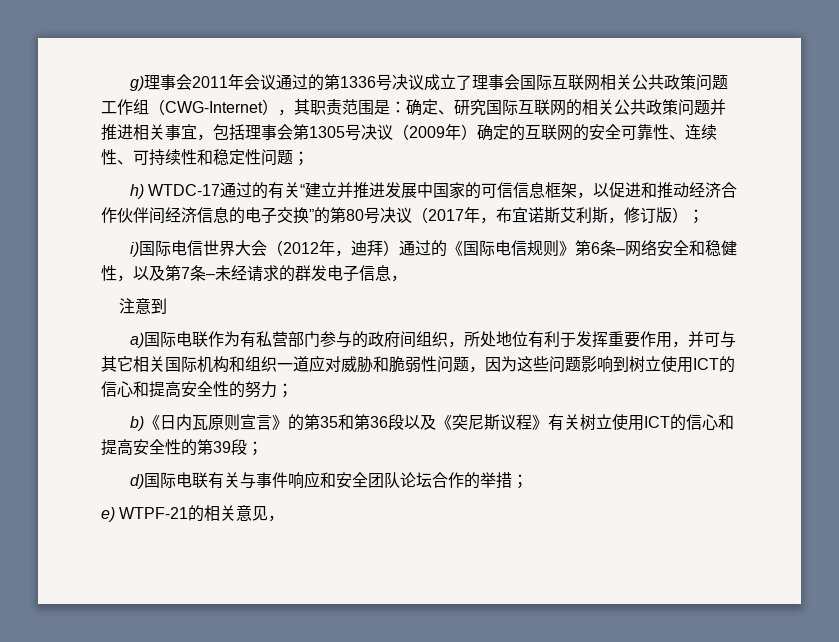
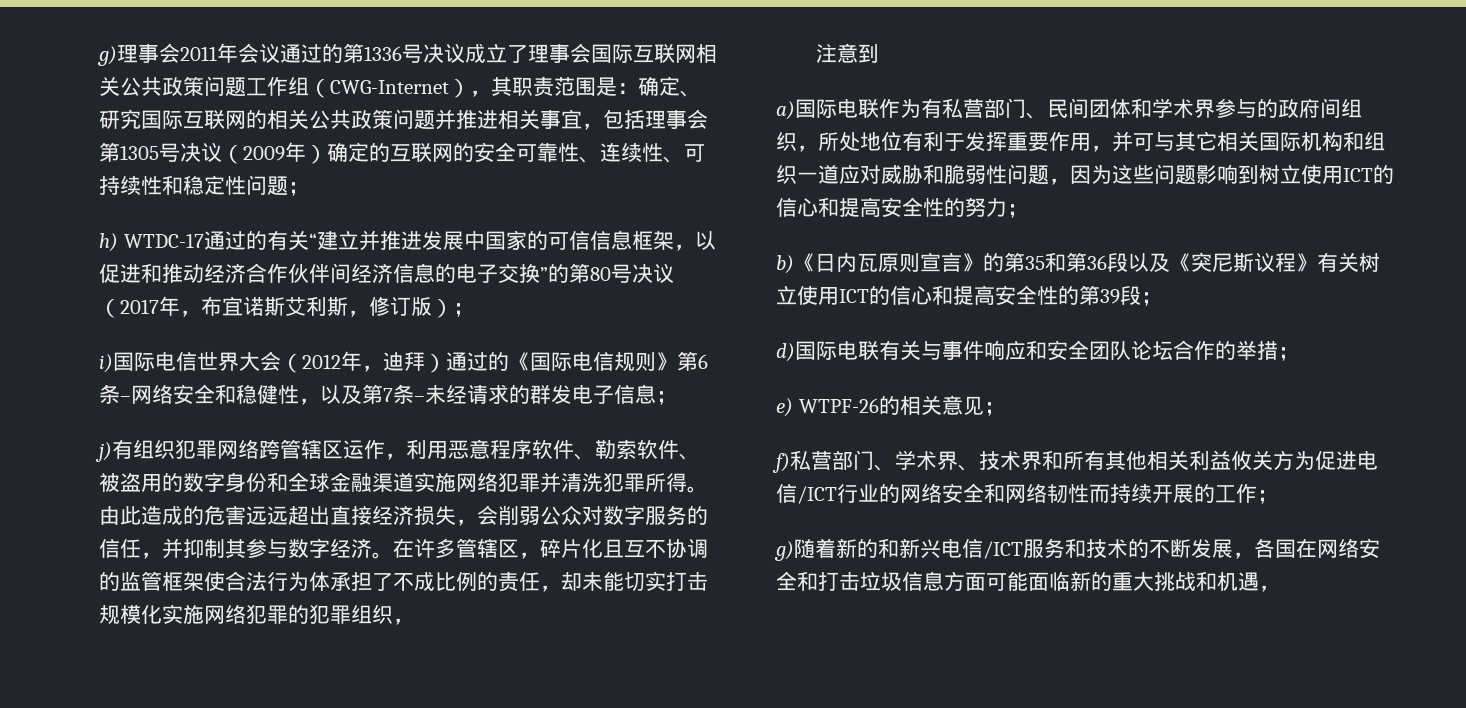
(391, 273) none -> [656,391,677,405] [95,439,700,462] [99,472,708,493] [99,505,708,526] [99,538,708,559] [99,571,708,592] [99,604,393,624] ； // j)有组织犯罪网络跨管辖区运作，利用恶意程序软件、勒索软件、被盗用的数字身份和全球金融渠道实施网络犯罪并清洗犯罪所得。由此造成的危害远远超出直接经济损失，会削弱公众对数字服务的信任，并抑制其参与数字经济。在许多管辖区，碎片化且互不协调的监管框架使合法行为体承担了不成比例的责任，却未能切实打击规模化实施网络犯罪的犯罪组织
(320, 339) none -> [1026,98,1215,119] 、民间团体和学术界
[119,507,189,519] WTPF-21 -> [798,398,879,413] WTPF-26
(269, 513) none -> [983,402,1005,416] [772,450,1378,473] [776,483,1278,504] [774,538,1380,561] [776,571,1259,591] ； // f)私营部门、学术界、技术界和所有其他相关利益攸关方为促进电信/ICT行业的网络安全和网络韧性而持续开展的工作； // g)随着新的和新兴电信/ICT服务和技术的不断发展，各国在网络安全和打击垃圾信息方面可能面临新的重大挑战和机遇

